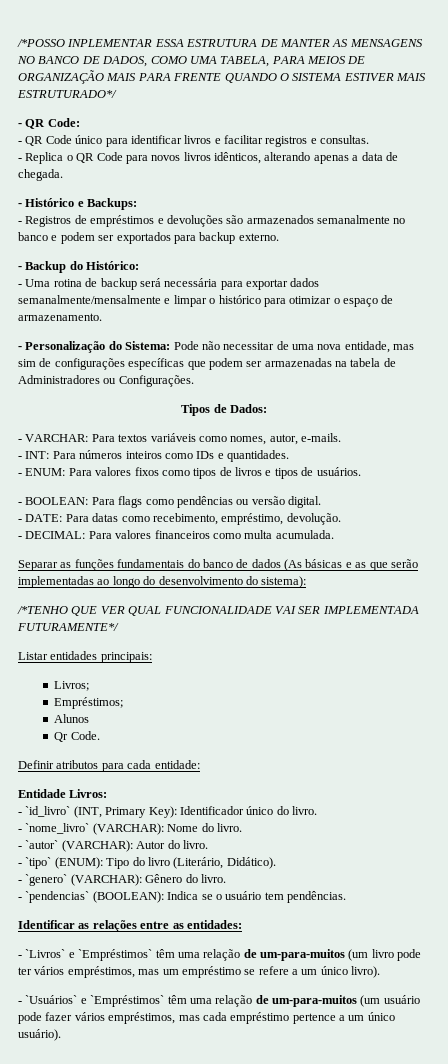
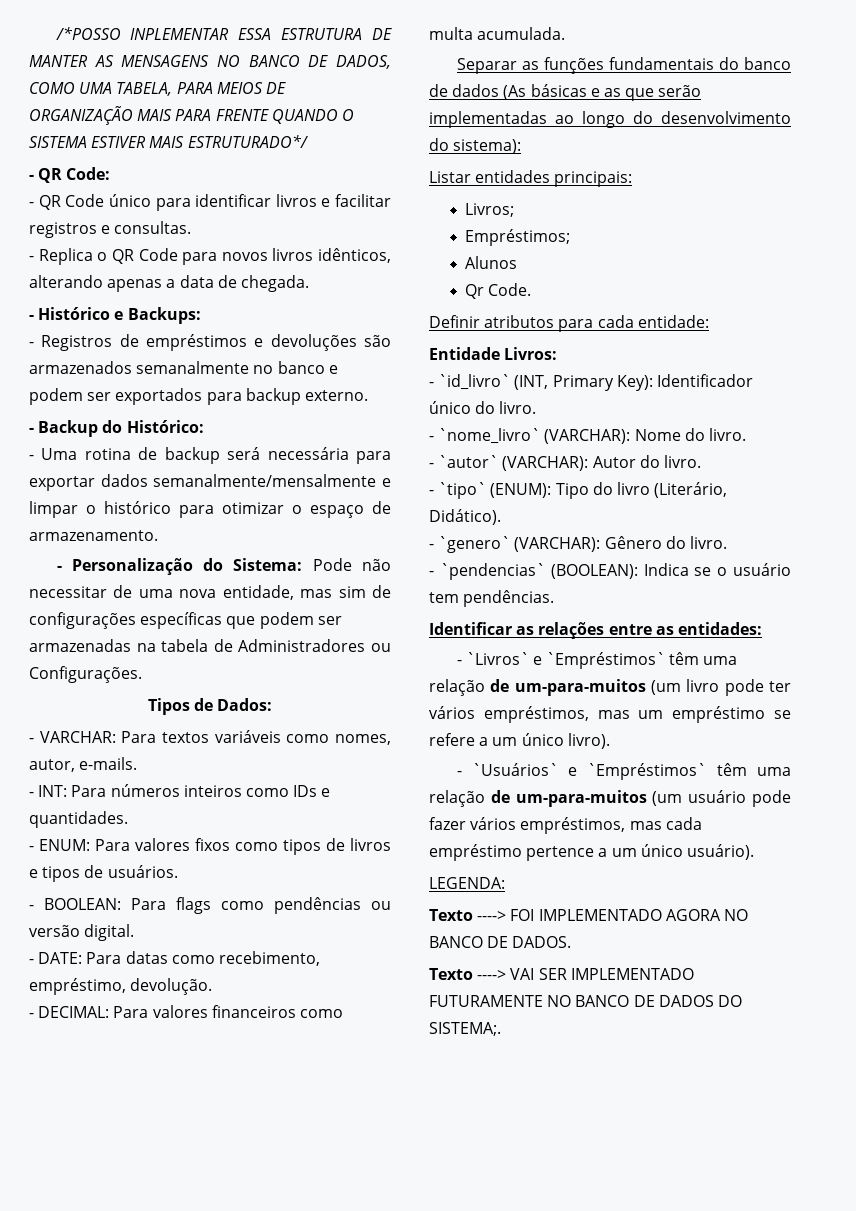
[17,606,419,616] [17,623,119,631] // /*TENHO QUE VER QUAL FUNCIONALIDADE VAI SER IMPLEMENTADA FUTURAMENTE*/ -> (522, 146) none
(61, 1035) none -> [429,877,505,889] [429,909,748,921] [429,936,572,948] [429,968,694,980] [429,995,742,1007] [429,1022,501,1036] // LEGENDA: // Texto ----> FOI IMPLEMENTADO AGORA NO BANCO DE DADOS. // Texto ----> VAI SER IMPLEMENTADO FUTURAMENTE NO BANCO DE DADOS DO SISTEMA;.

